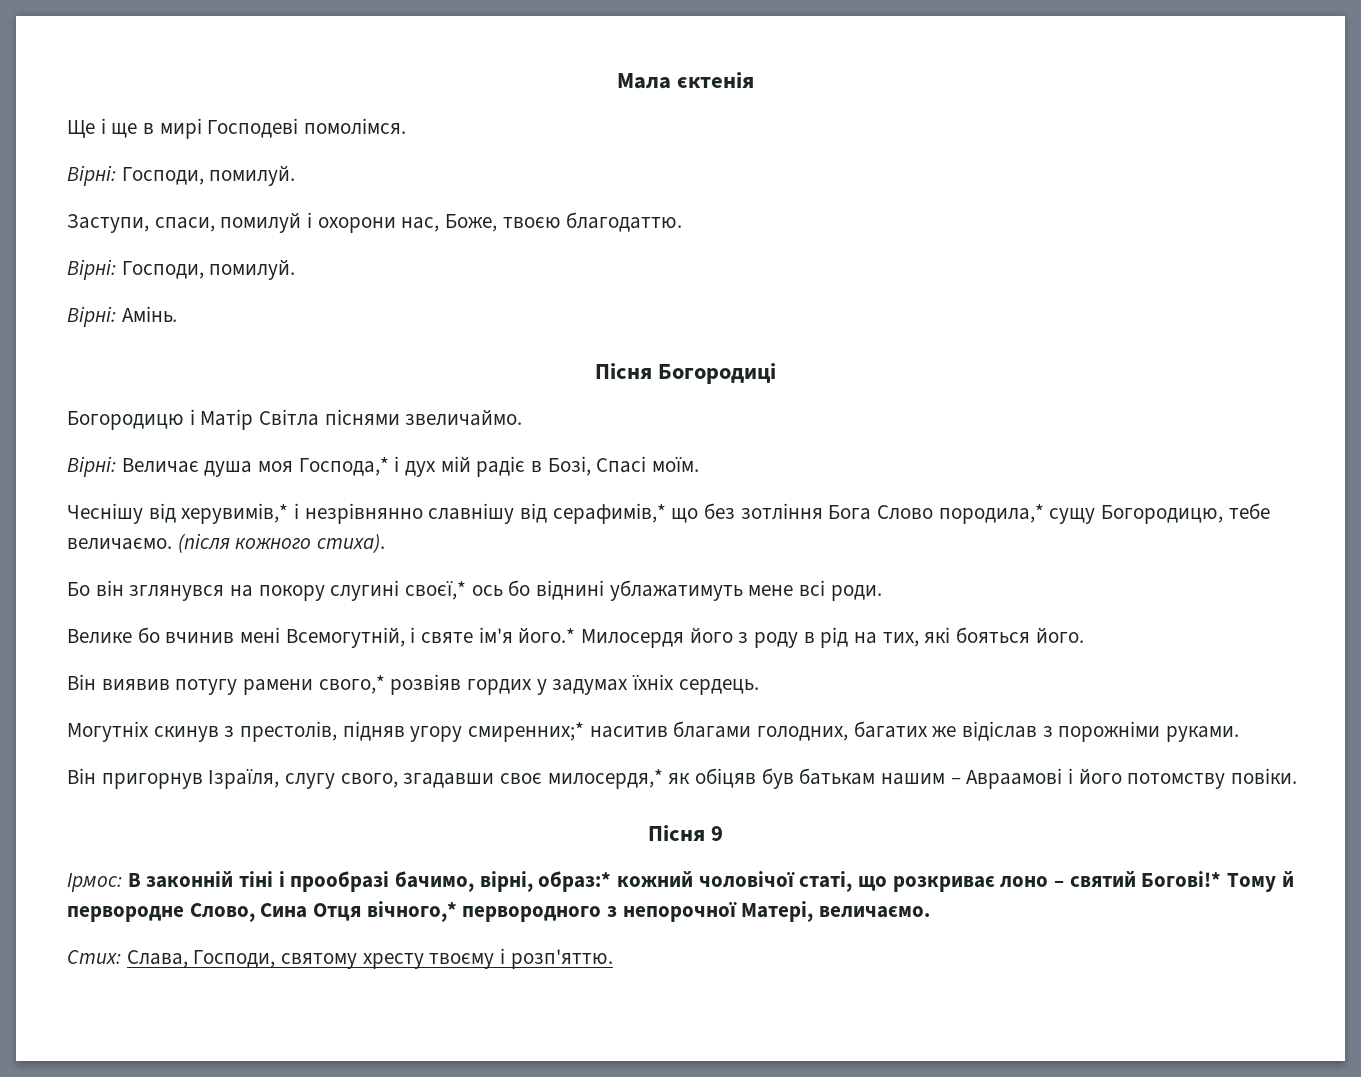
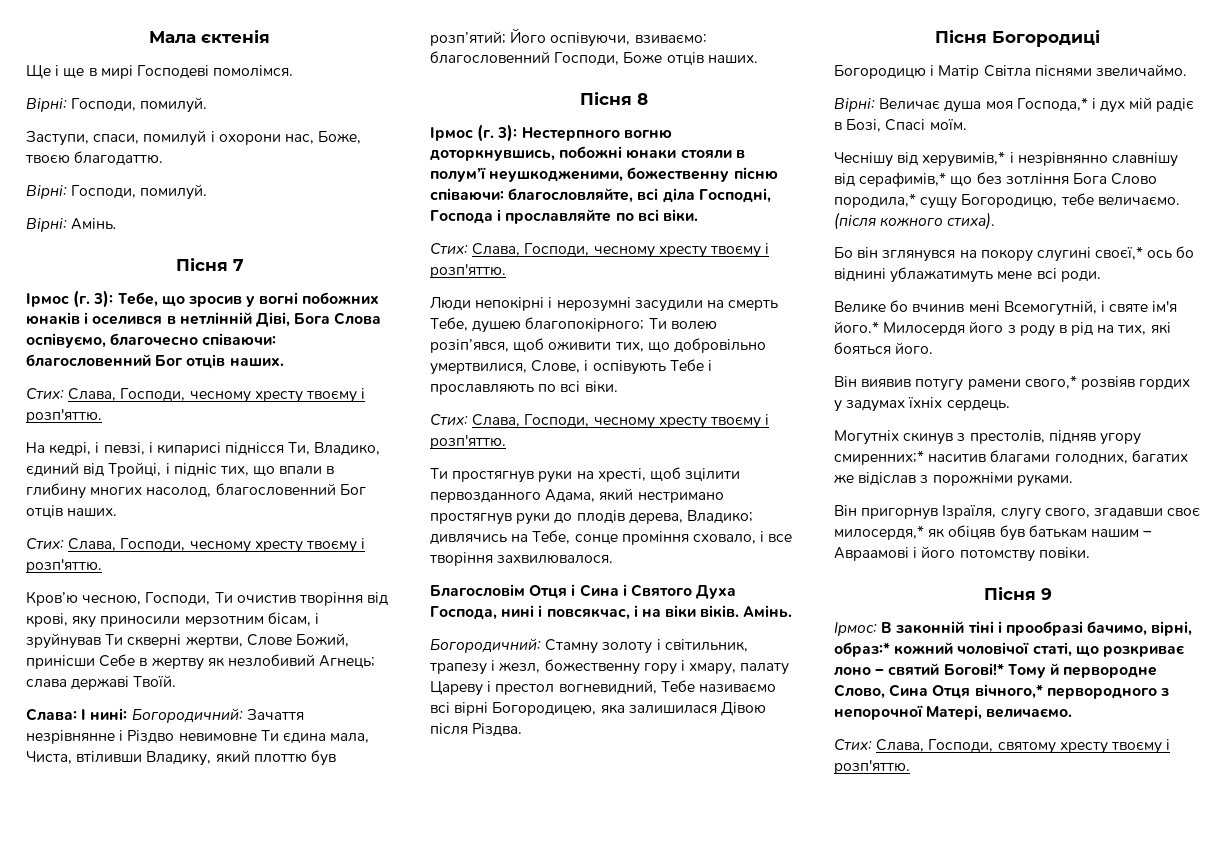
(178, 314) none -> [175,258,244,271] [26,290,380,308] [26,312,382,327] [26,333,277,348] [26,354,284,369] [26,388,366,403] [26,409,102,423] [26,442,381,456] [26,462,335,477] [26,483,366,499] [26,505,118,519] [26,538,366,553] [26,559,102,573] [26,591,389,606] [26,612,319,628] [26,633,349,649] [26,654,376,670] [26,675,177,690] [26,708,304,723] [26,730,370,744] [26,750,336,766] [430,28,707,47] [430,51,758,66] [579,92,648,105] [430,124,672,142] [430,146,745,161] [430,167,778,182] [430,188,771,203] [430,209,698,224] [430,243,770,258] [430,264,506,278] [430,297,779,312] [430,317,717,333] [430,338,766,353] [430,359,712,375] [430,381,618,395] [430,414,770,429] [430,435,506,449] [430,467,741,483] [430,488,724,503] [430,510,753,525] [430,530,793,545] [429,552,614,566] [430,584,737,599] [430,605,793,620] [430,638,748,654] [429,659,790,675] [430,680,776,696] [430,702,766,716] [430,723,523,737] // Пісня 7 // Ірмос (г. 3): Тебе, що зросив у вогні побожних юнаків і оселився в нетлінній Діві, Бога Слова оспівуємо, благочесно співаючи: благословенний Бог отців наших. // Стих: Слава, Господи, чесному хресту твоєму і розп'яттю. // На кедрі, і певзі, і кипарисі піднісся Ти, Владико, єдиний від Тройці, і підніс тих, що впали в глибину многих насолод, благословенний Бог отців наших. // Стих: Слава, Господи, чесному хресту твоєму і розп'яттю. // Кров’ю чесною, Господи, Ти очистив творіння від крові, яку приносили мерзотним бісам, і зруйнував Ти скверні жертви, Слове Божий, принісши Себе в жертву як незлобивий Агнець; слава державі Твоїй. // Слава: І нині: Богородичний: Зачаття незрівнянне і Різдво невимовне Ти єдина мала, Чиста, втіливши Владику, який плоттю був розп’ятий; Його оспівуючи, взиваємо: благословенний Господи, Боже отців наших. // Пісня 8 // Ірмос (г. 3): Нестерпного вогню доторкнувшись, побожні юнаки стояли в полум’ї неушкодженими, божественну пісню співаючи: благословляйте, всі діла Господні, Господа і прославляйте по всі віки. // Стих: Слава, Господи, чесному хресту твоєму і розп'яттю. // Люди непокірні і нерозумні засудили на смерть Тебе, душею благопокірного; Ти волею розіп’явся, щоб оживити тих, що добровільно умертвилися, Слове, і оспівують Тебе і прославляють по всі віки. // Стих: Слава, Господи, чесному хресту твоєму і розп'яттю. // Ти простягнув руки на хресті, щоб зцілити первозданного Адама, який нестримано простягнув руки до плодів дерева, Владико; дивлячись на Тебе, сонце проміння сховало, і все творіння захвилювалося. // Благословім Отця і Сина і Святого Духа Господа, нині і повсякчас, і на віки віків. Амінь. // Богородичний: Стамну золоту і світильник, трапезу і жезл, божественну гору і хмару, палату Цареву і престол вогневидний, Тебе називаємо всі вірні Богородицею, яка залишилася Дівою після Різдва.

